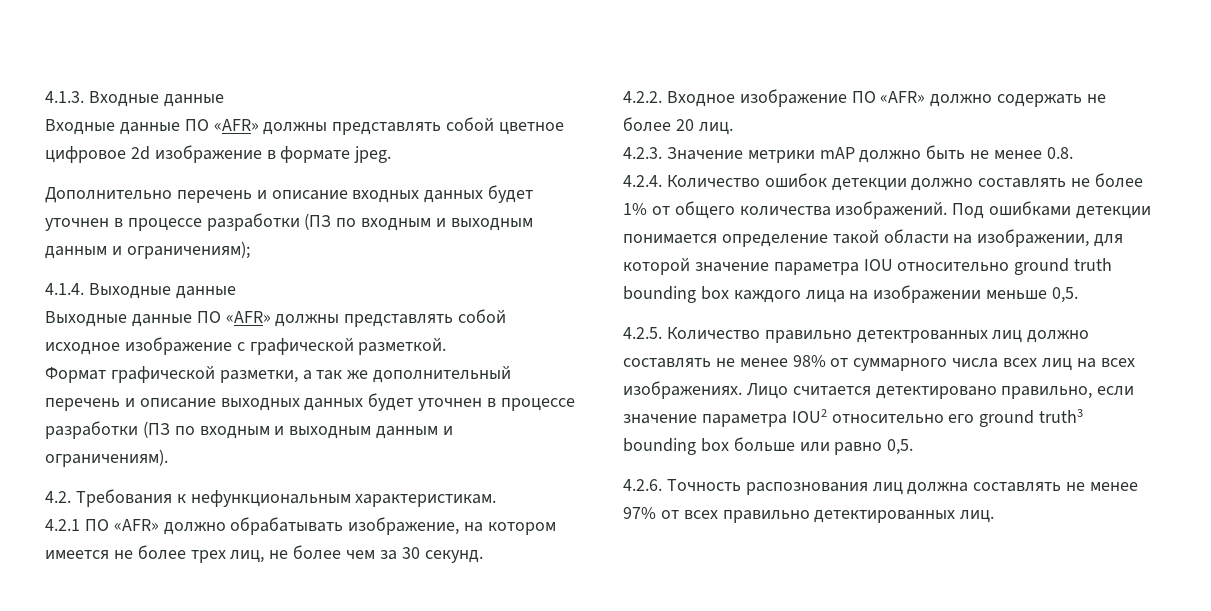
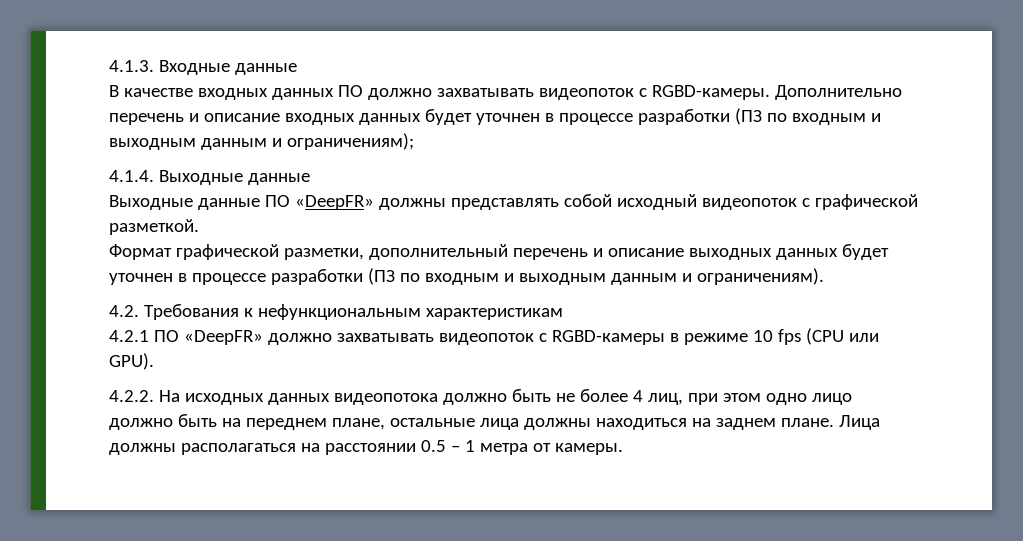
[45,117,565,135] [45,145,392,163] Входные данные ПО «AFR» должны представлять собой цветное цифровое 2d изображение в формате jpeg. // -> [109,85,770,100] В качестве входных данных ПО должно захватывать видеопоток с RGBD-камеры.
[225,309,507,327] [45,337,232,355] «AFR» должны представлять собой исходное изображение -> [294,194,797,210] «DeepFR» должны представлять собой исходный видеопоток
[302,370,369,380] а так же -> (364, 254) none
[355,494,497,507] характеристикам. -> [425,308,563,320] характеристикам
[113,517,557,535] [45,545,483,563] [623,89,1107,107] [623,117,733,135] [623,145,1073,163] [623,173,1144,191] [623,201,1152,219] [623,229,1124,247] [623,258,1113,275] [623,285,1079,303] [623,327,1090,343] [623,355,1135,371] [623,381,1135,399] [623,409,1084,427] [623,437,914,455] [623,479,1139,495] [623,507,995,523] «AFR» должно обрабатывать изображение, на котором имеется не более трех лиц, не более чем за 30 секунд. // 4.2.2. Входное изображение ПО «AFR» должно содержать не более 20 лиц. // 4.2.3. Значение метрики mAP должно быть не менее 0.8. // 4.2.4. Количество ошибок детекции должно составлять не более 1% от общего количества изображений. Под ошибками детекции понимается определение такой области на изображении, для которой значение параметра IOU относительно ground truth bounding box каждого лица на изображении меньше 0,5. // 4.2.5. Количество правильно детектрованных лиц должно составлять не менее 98% от суммарного числа всех лиц на всех изображениях. Лицо считается детектировано правильно, если значение параметра IOU2 относительно его ground truth3 bounding box больше или равно 0,5. // 4.2.6. Точность распознования лиц должна составлять не менее 97% от всех правильно детектированных лиц. -> [183,328,879,345] [109,353,154,370] [109,389,852,405] [109,414,880,430] [109,440,623,455] «DeepFR» должно захватывать видеопоток с RGBD-камеры в режиме 10 fps (CPU или GPU). // 4.2.2. На исходных данных видеопотока должно быть не более 4 лиц, при этом одно лицо должно быть на переднем плане, остальные лица должны находиться на заднем плане. Лица должны располагаться на расстоянии 0.5 – 1 метра от камеры.

